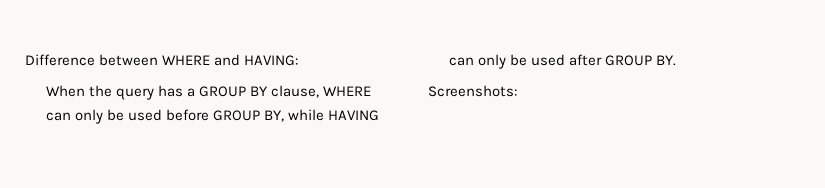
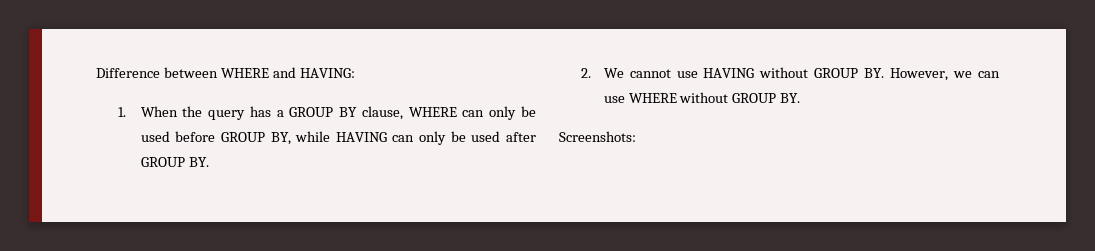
(299, 60) none -> [118,107,127,117] 1.
(676, 60) none -> [581,67,1000,81] [603,92,801,103] // 2. We cannot use HAVING without GROUP BY. However, we can use WHERE without GROUP BY.

